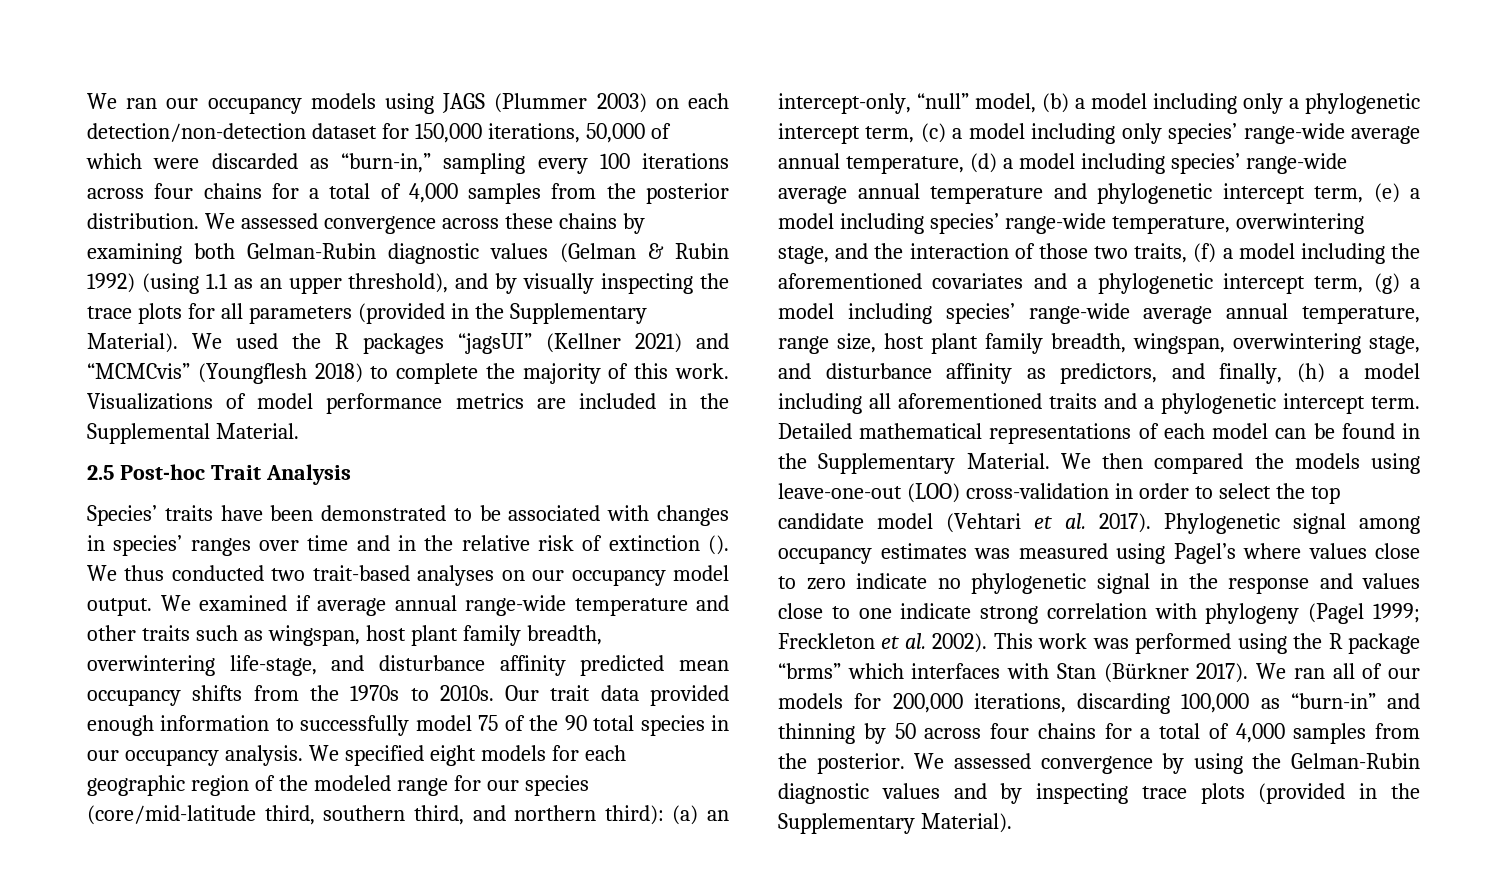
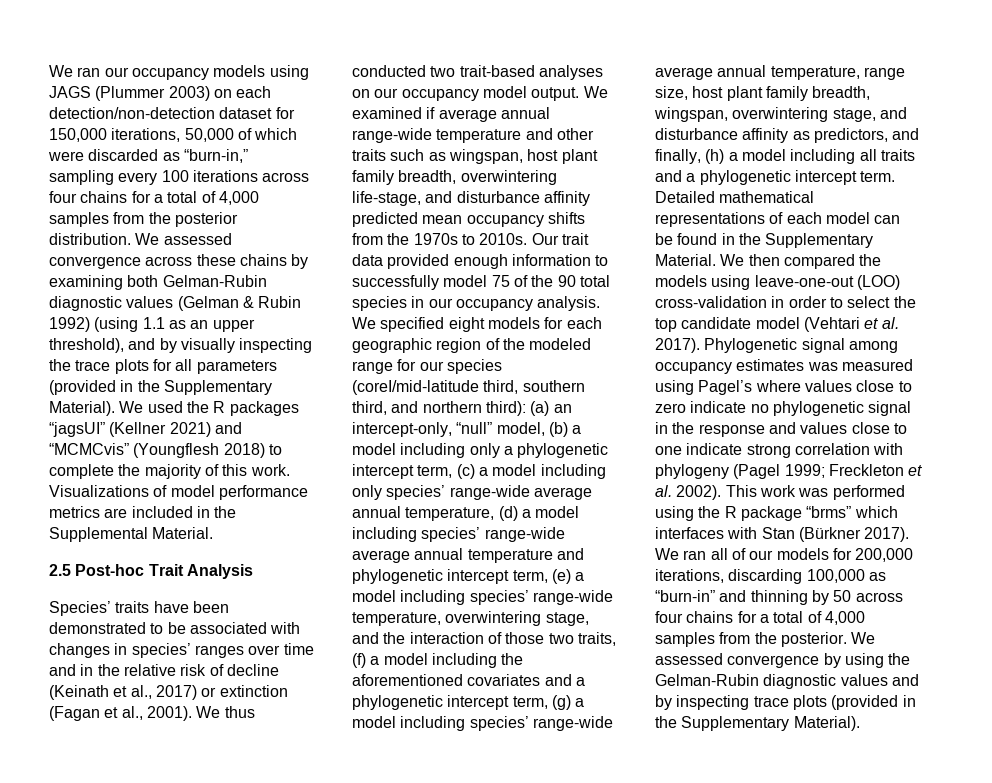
[608,535,729,555] extinction (). -> [226,664,279,676] [49,685,288,700] [49,706,192,721] decline (Keinath et al., 2017) or extinction (Fagan et al., 2001).
[87,805,256,825] (core/mid-latitude -> [352,380,479,395] (coreI/mid-latitude
[898,393,1042,409] aforementioned -> (877, 155) none

